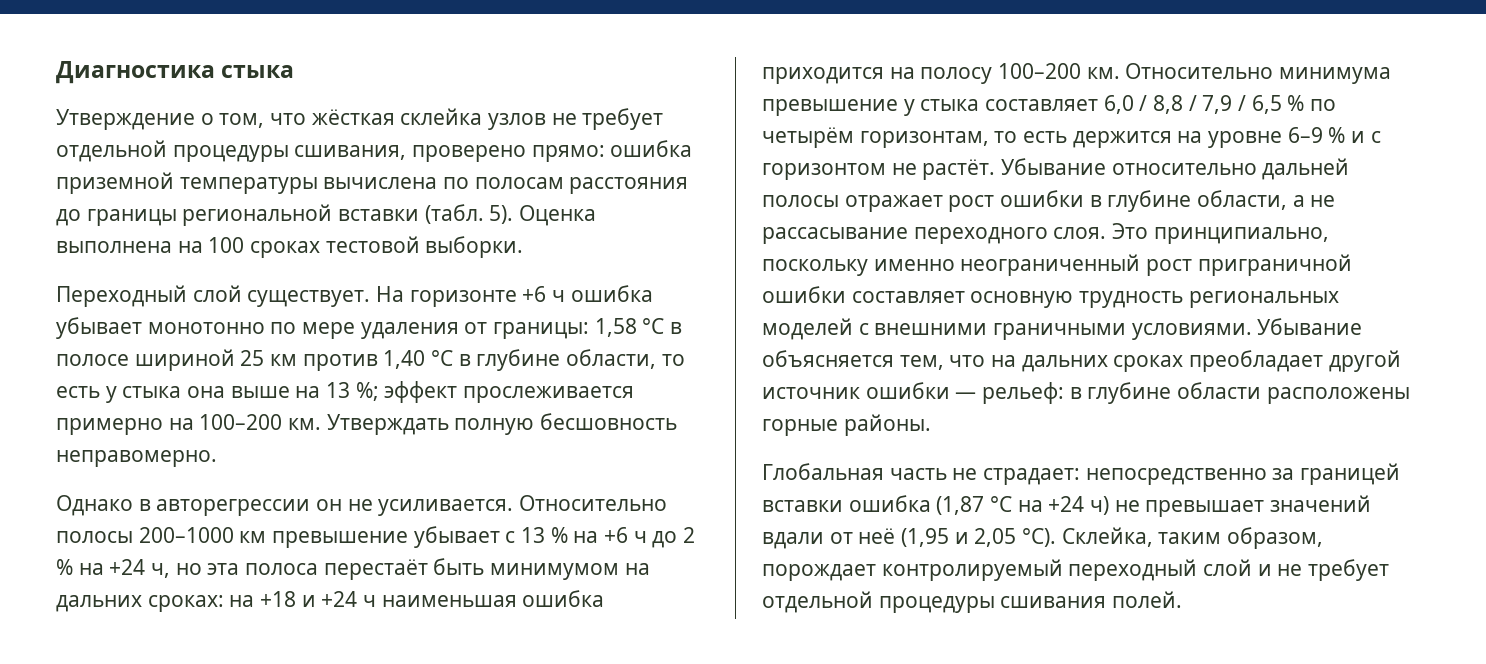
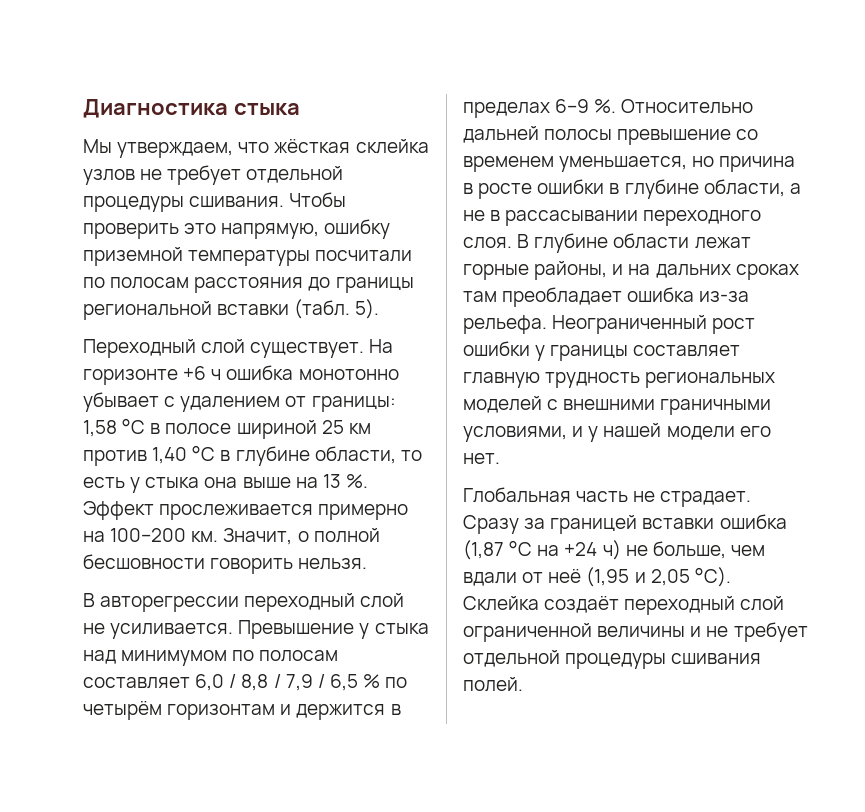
[56,109,265,130] Утверждение о том, -> [83,139,234,158] Мы утверждаем,
[294,140,693,162] сшивания, проверено прямо: ошибка -> [189,192,347,207] [83,219,391,239] сшивания. Чтобы проверить это напрямую, ошибку
[323,177,438,189] вычислена -> [315,250,413,262] посчитали
[519,205,597,226] [56,236,524,258] Оценка выполнена на 100 сроках тестовой выборки. -> (380, 309) none
[56,317,459,339] убывает монотонно по мере удаления -> [298,369,399,380] [83,392,281,412] монотонно убывает с удалением
[355,381,458,403] %; эффект -> [345,474,368,488] [83,501,154,520] %. Эффект
[326,413,678,435] [56,450,217,467] [56,495,668,516] [56,526,696,548] [56,558,650,580] [56,590,605,612] [762,63,1392,84] [762,99,980,116] Утверждать полную бесшовность неправомерно. // Однако в авторегрессии он не усиливается. Относительно полосы 200–1000 км превышение убывает с 13 % на +6 ч до 2 % на +24 ч, но эта полоса перестаёт быть минимумом на дальних сроках: на +18 и +24 ч наименьшая ошибка приходится на полосу 100–200 км. Относительно минимума превышение у стыка -> [223,528,380,545] [83,554,368,574] [83,593,405,612] [83,620,429,639] [83,650,339,666] Значит, о полной бесшовности говорить нельзя. // В авторегрессии переходный слой не усиливается. Превышение у стыка над минимумом по полосам
[859,127,1381,148] [762,158,1350,180] [762,195,995,212] горизонтам, то есть держится на уровне 6–9 % и с горизонтом не растёт. Убывание относительно дальней полосы отражает рост -> [167,704,401,720] [463,99,754,118] [463,126,759,145] [463,156,796,172] [463,183,533,199] горизонтам и держится в пределах 6–9 %. Относительно дальней полосы превышение со временем уменьшается, но причина в росте
[762,223,1329,244] [762,254,1352,276] [762,286,1074,308] рассасывание переходного слоя. Это принципиально, поскольку именно неограниченный рост приграничной ошибки составляет основную -> [490,210,762,226] [463,233,751,253] [463,261,799,280] [463,287,750,307] [463,315,756,334] [463,341,741,361] [463,372,540,388] в рассасывании переходного слоя. В глубине области лежат горные районы, и на дальних сроках там преобладает ошибка из-за рельефа. Неограниченный рост ошибки у границы составляет главную
[1131,318,1363,340] [762,350,1401,372] [762,382,1410,404] [762,414,931,436] условиями. Убывание объясняется тем, что на дальних сроках преобладает другой источник ошибки — рельеф: в глубине области расположены горные районы. -> [463,423,771,442] [463,453,500,464] условиями, и у нашей модели его нет.
[983,468,1267,485] страдает: непосредственно -> [660,491,752,507] [463,515,519,534] страдает. Сразу
[1145,495,1372,517] превышает значений -> [652,541,765,559] больше, чем
[1061,527,1324,549] [762,559,1253,581] Склейка, таким образом, порождает контролируемый переходный слой -> [463,596,785,615] [463,623,686,642] Склейка создаёт переходный слой ограниченной величины

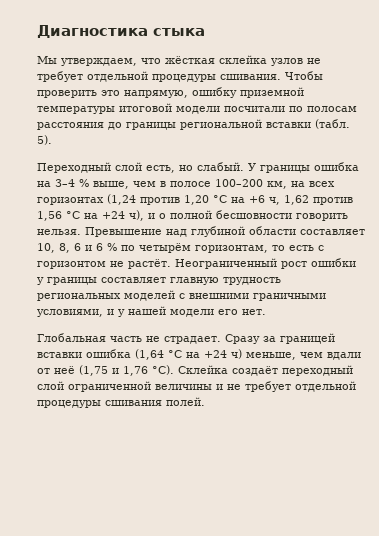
(311, 258) none -> [119,103,220,114] итоговой модели
[250,339,394,358] [83,365,399,385] [83,392,396,412] [83,418,371,439] [83,445,422,466] [83,474,368,493] [83,501,409,520] [83,528,293,545] существует. На горизонте +6 ч ошибка монотонно убывает с удалением от границы: 1,58 °C в полосе шириной 25 км против 1,40 °C в глубине области, то есть у стыка она выше на 13 %. Эффект прослеживается примерно на 100–200 км. Значит, -> [146,162,359,173] [37,179,335,189] [37,194,353,205] [37,210,155,221] есть, но слабый. У границы ошибка на 3–4 % выше, чем в полосе 100–200 км, на всех горизонтах (1,24 против 1,20 °C на +6 ч, 1,62 против 1,56 °C на +24 ч), и
[83,593,405,612] [83,620,429,639] [83,650,339,666] [83,674,408,691] [83,701,401,720] [463,99,754,118] [463,126,759,145] [463,156,796,172] [463,179,801,199] [463,210,762,226] [463,233,751,253] [463,261,799,280] [463,287,750,307] [463,315,547,334] // В авторегрессии переходный слой не усиливается. Превышение у стыка над минимумом по полосам составляет 6,0 / 8,8 / 7,9 / 6,5 % по четырём горизонтам и держится в пределах 6–9 %. Относительно дальней полосы превышение со временем уменьшается, но причина в росте ошибки в глубине области, а не в рассасывании переходного слоя. В глубине области лежат горные районы, и на дальних сроках там преобладает ошибка из-за рельефа. -> [85,226,365,237] [37,243,324,253] [37,259,171,269] Превышение над глубиной области составляет 10, 8, 6 и 6 % по четырём горизонтам, то есть с горизонтом не растёт.
[463,540,504,560] (1,87 -> [135,349,164,360] (1,64
[625,541,726,559] не больше, -> [246,352,296,360] меньше,
[586,567,690,587] (1,95 и 2,05 -> [79,365,148,376] (1,75 и 1,76

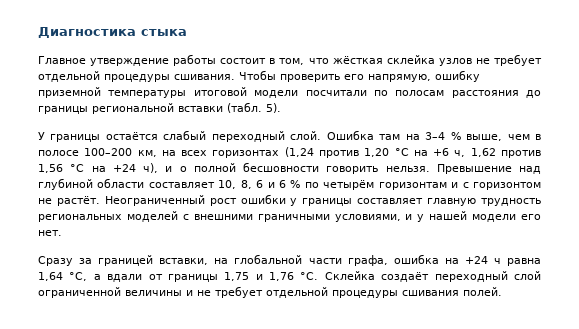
[37,56,137,66] Мы утверждаем, -> [38,54,305,66] Главное утверждение работы состоит в том,
[101,90,120,96] это -> [344,74,364,80] его
[37,162,359,173] Переходный слой есть, но слабый. У границы ошибка -> [38,130,401,142] У границы остаётся слабый переходный слой. Ошибка там
[195,245,314,253] горизонтам, то есть -> [378,182,459,190] горизонтам и
[37,333,335,344] [37,349,361,360] [37,365,108,376] Глобальная часть не страдает. Сразу за границей вставки ошибка (1,64 °C на +24 ч) меньше, чем вдали от неё (1,75 -> [38,254,541,266] [38,272,250,282] Сразу за границей вставки, на глобальной части графа, ошибка на +24 ч равна 1,64 °C, а вдали от границы 1,75
[152,365,174,375] °C). -> [300,272,319,280] °C.

